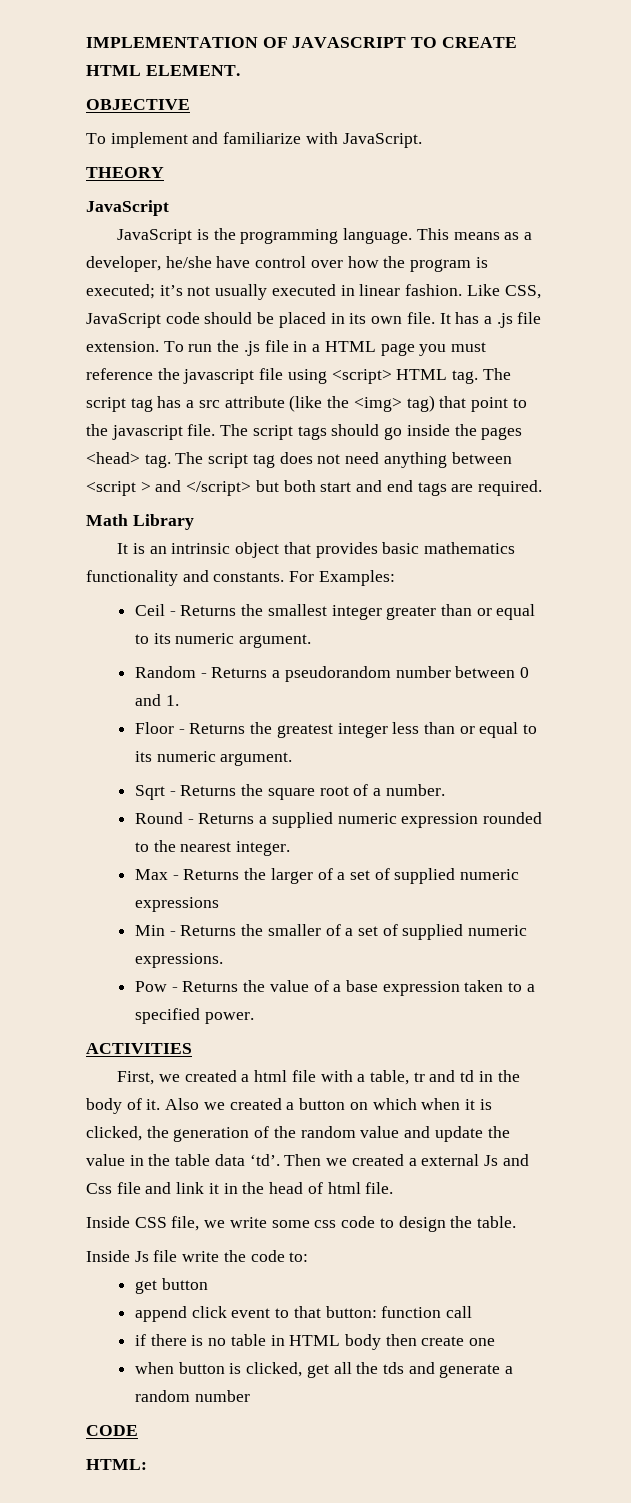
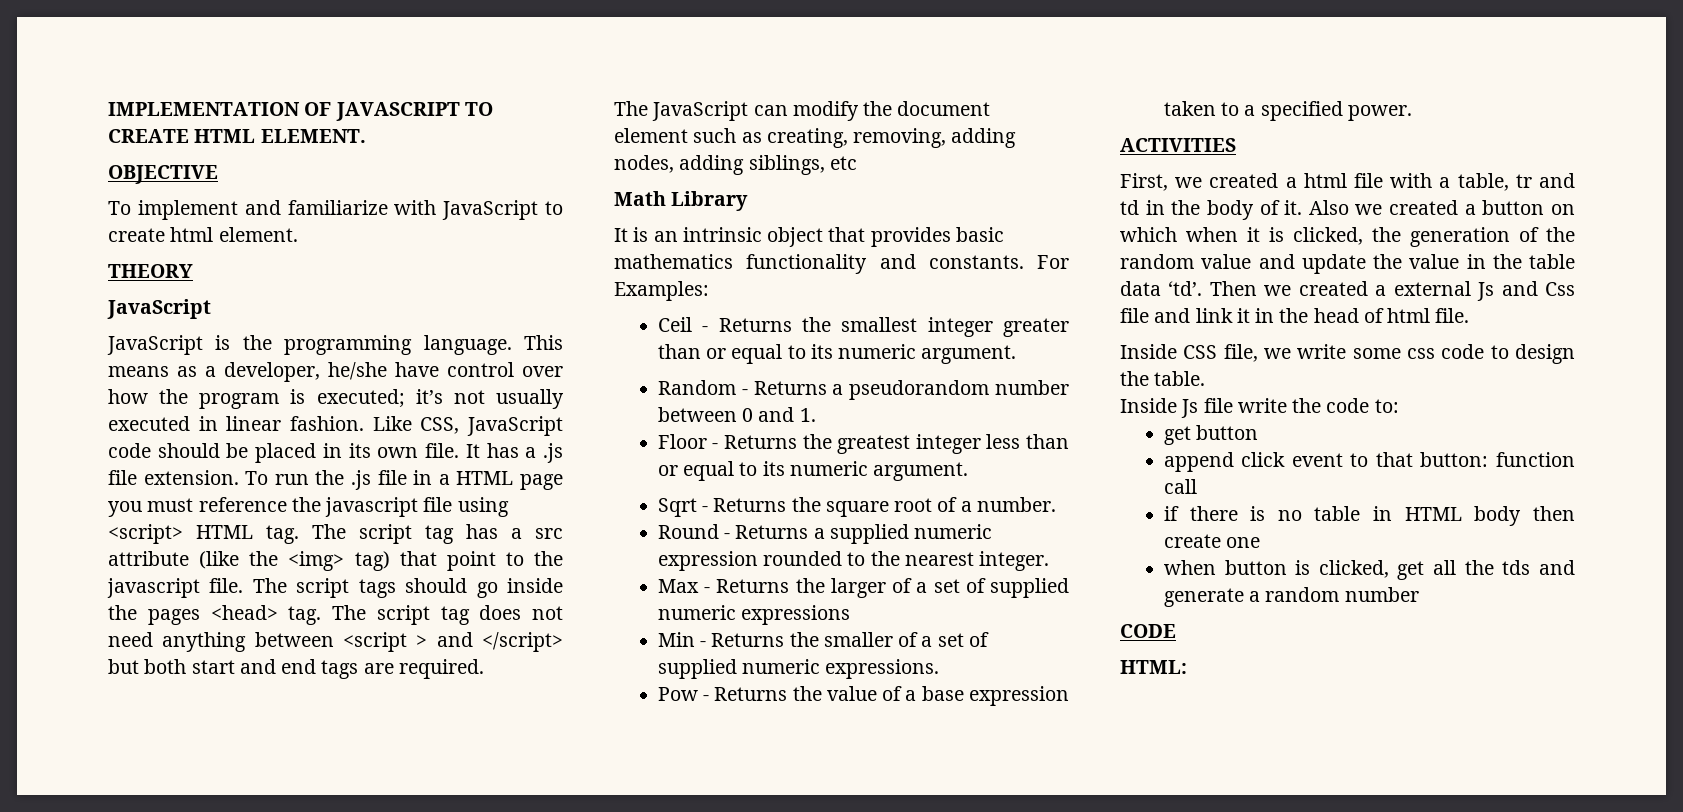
[342,133,422,148] JavaScript. -> [442,200,563,220] [108,227,298,242] JavaScript to create html element.
(542, 488) none -> [614,101,991,121] [614,128,1017,148] [614,155,857,175] // The JavaScript can modify the document element such as creating, removing, adding nodes, adding siblings, etc

